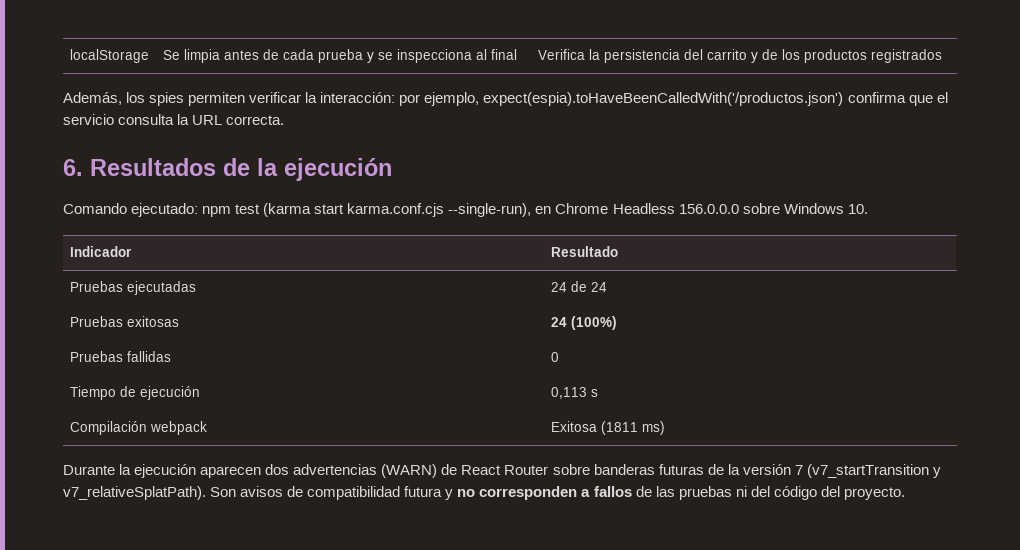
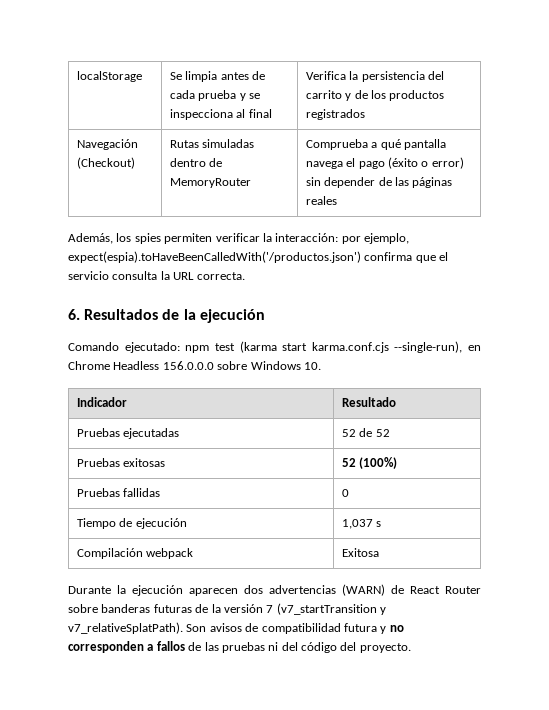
(942, 56) none -> [76,139,138,150] [76,157,135,169] [169,139,255,148] [169,158,223,167] [169,178,251,188] [305,139,446,150] [305,157,464,169] [305,177,453,188] [305,196,337,205] // Navegación (Checkout) | Rutas simuladas dentro de MemoryRouter | Comprueba a qué pantalla navega el pago (éxito o error) sin depender de las páginas reales
[550,281,607,292] 24 de 24 -> [341,428,390,437] 52 de 52
[550,317,567,327] 24 -> [341,458,356,467] 52
[550,387,587,399] 0,113 -> [341,519,373,529] 1,037
[600,421,665,435] (1811 ms) -> (379, 552) none

